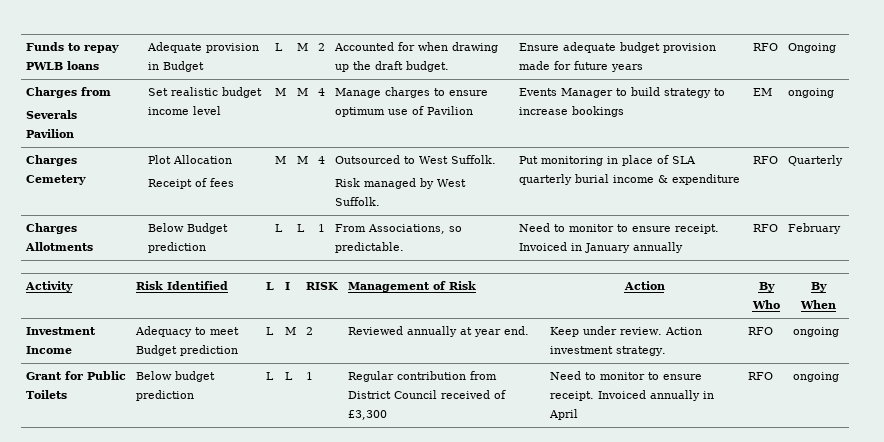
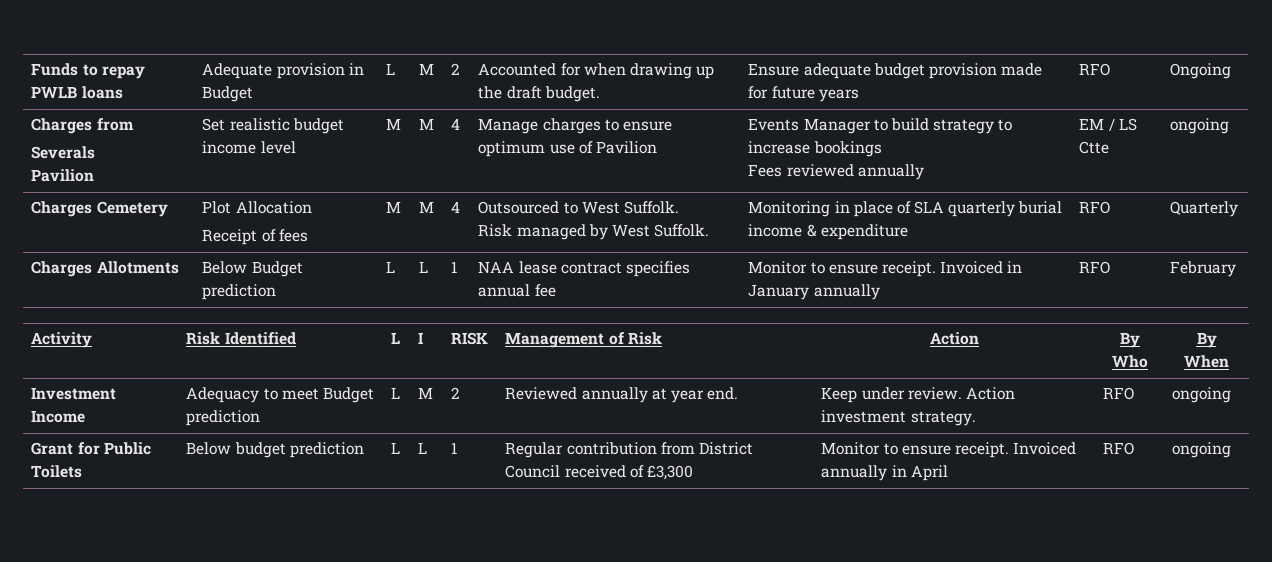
[752,88,772,96] | EM -> [748,164,924,180] [1079,118,1137,131] [1079,141,1110,154] // Fees reviewed annually | EM / LS Ctte
[518,156,603,166] Put monitoring -> [748,201,831,217] Monitoring
[334,224,462,234] [334,242,404,253] [518,223,614,232] From Associations, so predictable. | Need to monitor -> [478,261,690,277] [478,284,556,297] [748,261,808,274] NAA lease contract specifies annual fee | Monitor
[549,371,645,380] Need to monitor -> [821,442,881,455] Monitor

